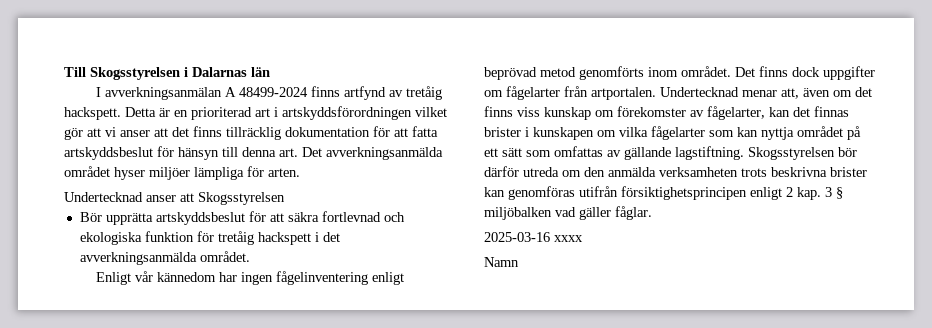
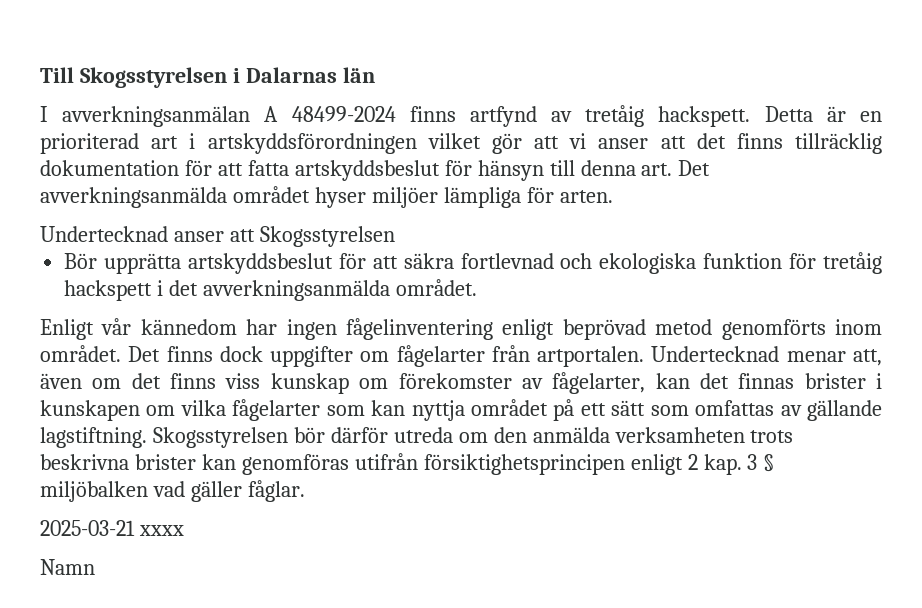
[484,232,550,242] 2025-03-16 -> [40,520,135,536] 2025-03-21

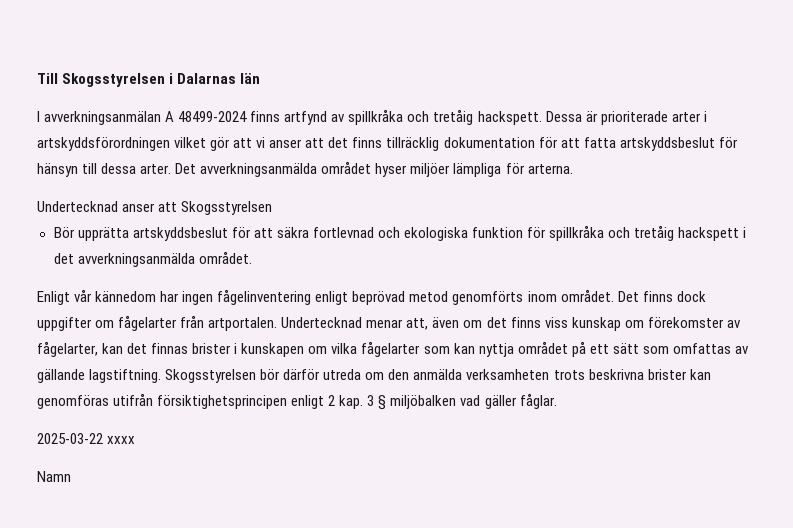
[585,105,882,127] [40,133,179,154] tretåig hackspett. Detta är en prioriterad art -> [348,109,701,125] spillkråka och tretåig hackspett. Dessa är prioriterade arter
[580,160,673,176] denna art. -> [101,163,172,174] dessa arter.
[559,190,613,203] arten. -> [527,164,573,174] arterna.
(817, 261) none -> [549,225,631,241] spillkråka och
[40,520,135,536] 2025-03-21 -> [37,433,103,444] 2025-03-22

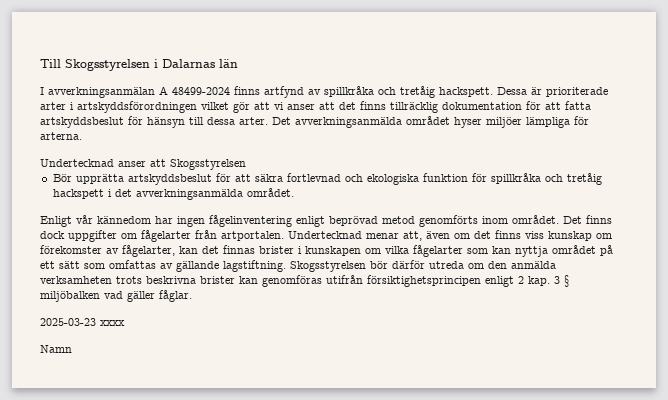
[37,433,103,444] 2025-03-22 -> [40,318,96,326] 2025-03-23

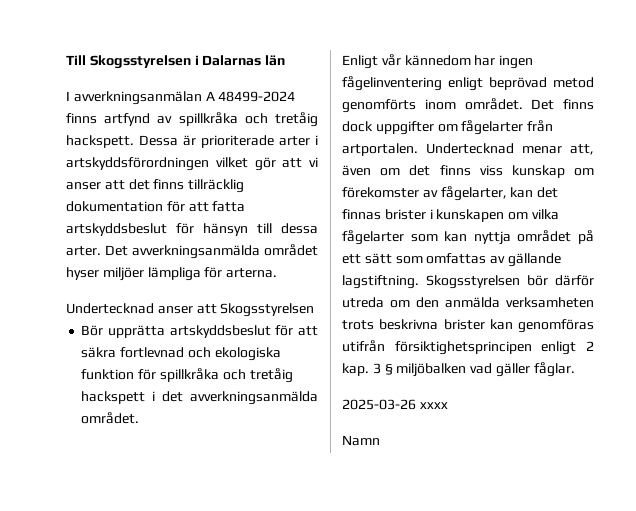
[40,318,96,326] 2025-03-23 -> [342,399,416,410] 2025-03-26

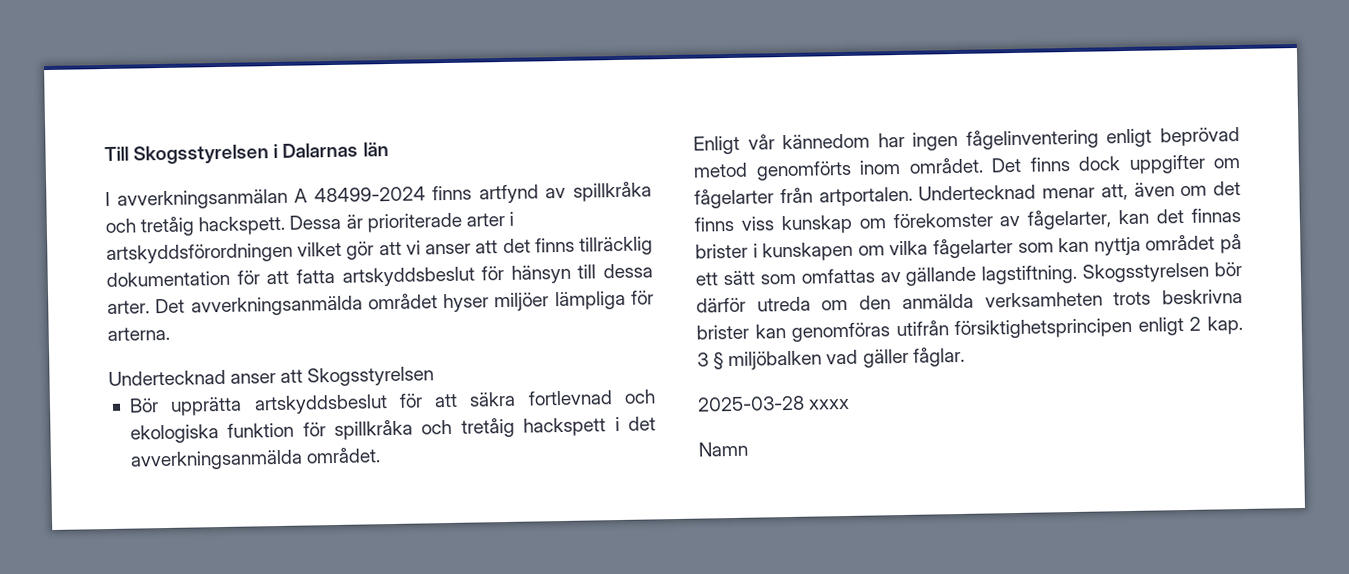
[342,399,416,410] 2025-03-26 -> [697,395,805,412] 2025-03-28

